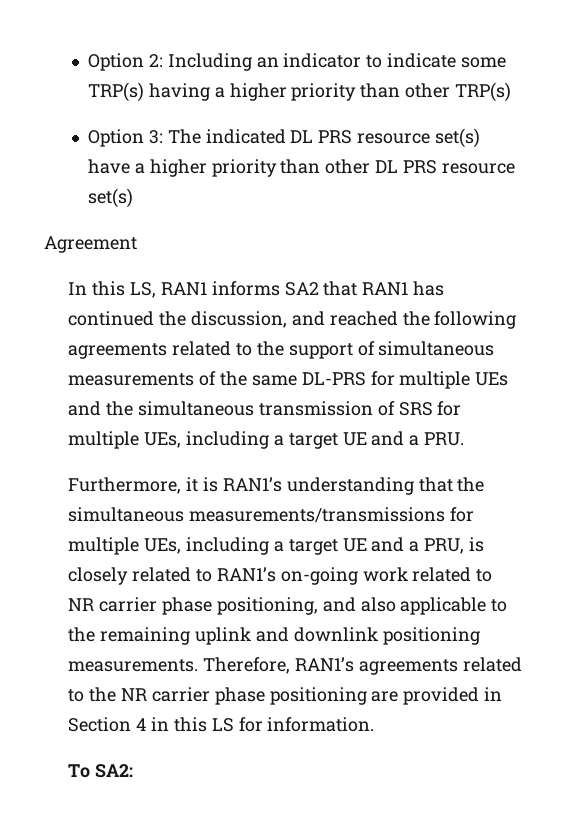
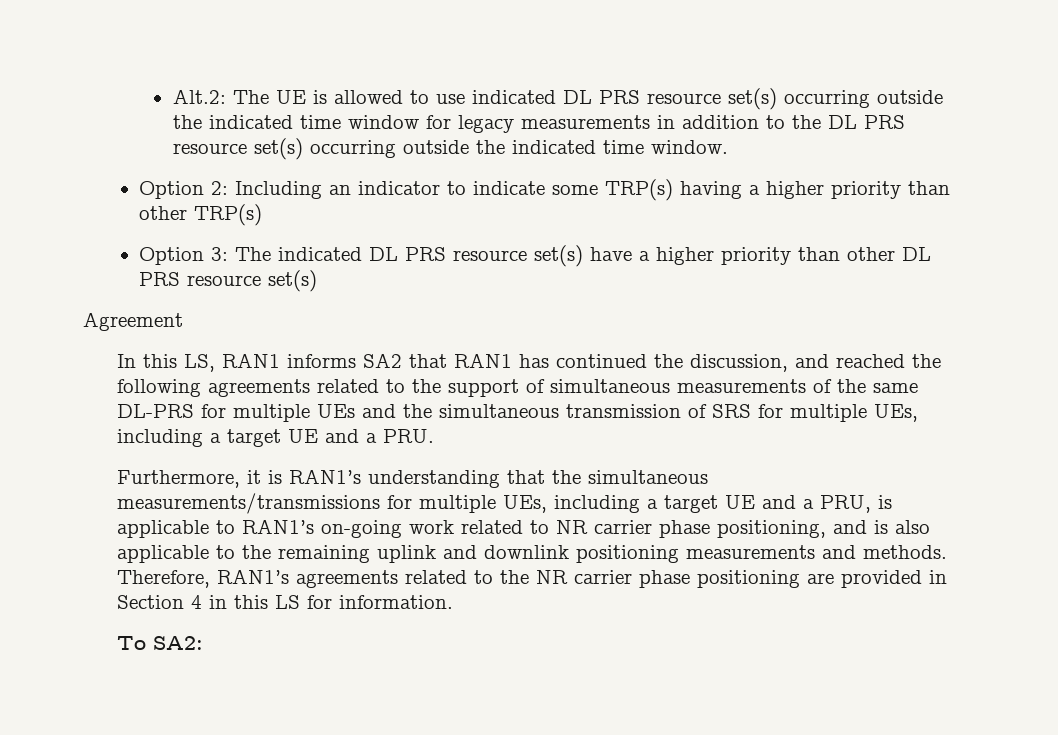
(88, 62) none -> [172,88,943,110] [172,115,905,133] [172,138,728,160] Alt.2: The UE is allowed to use indicated DL PRS resource set(s) occurring outside the indicated time window for legacy measurements in addition to the DL PRS resource set(s) occurring outside the indicated time window. //
[68,567,192,585] closely related -> [116,520,209,538] applicable
(356, 604) none -> [873,520,888,534] is
[68,659,199,672] measurements. -> [685,545,947,559] measurements and methods.

